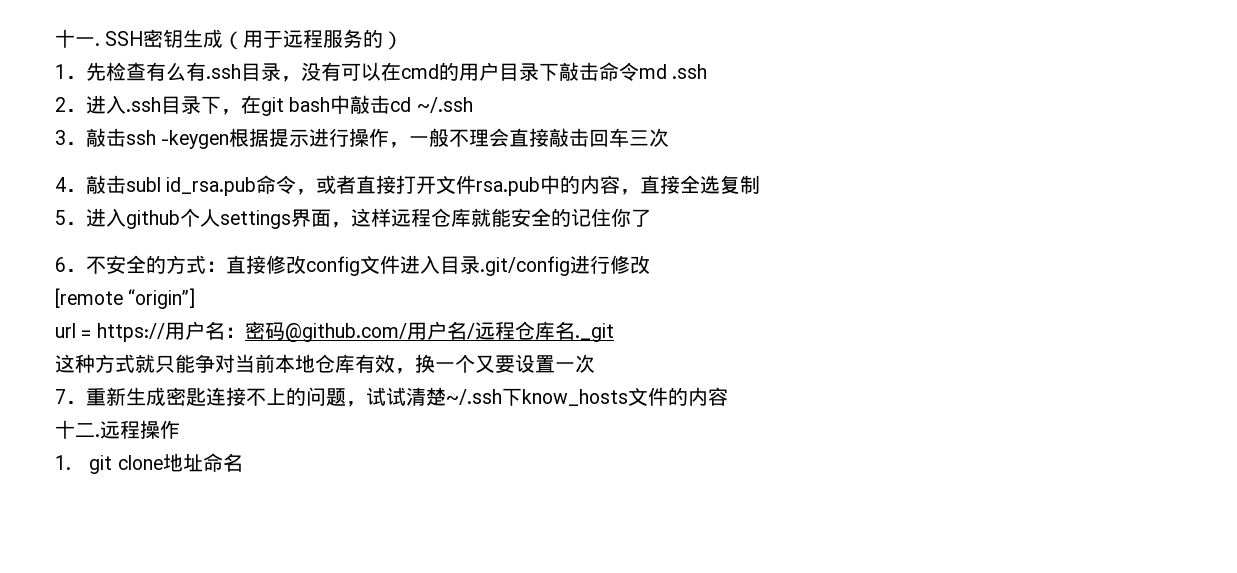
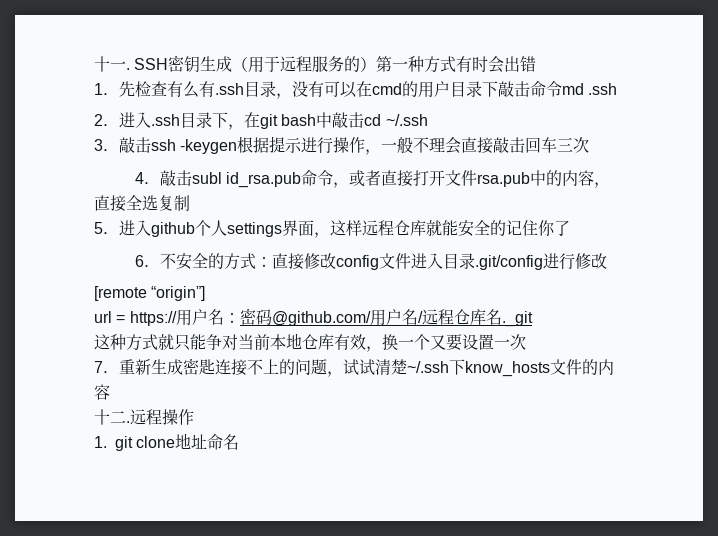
(404, 40) none -> [376,56,537,73] 第一种方式有时会出错

